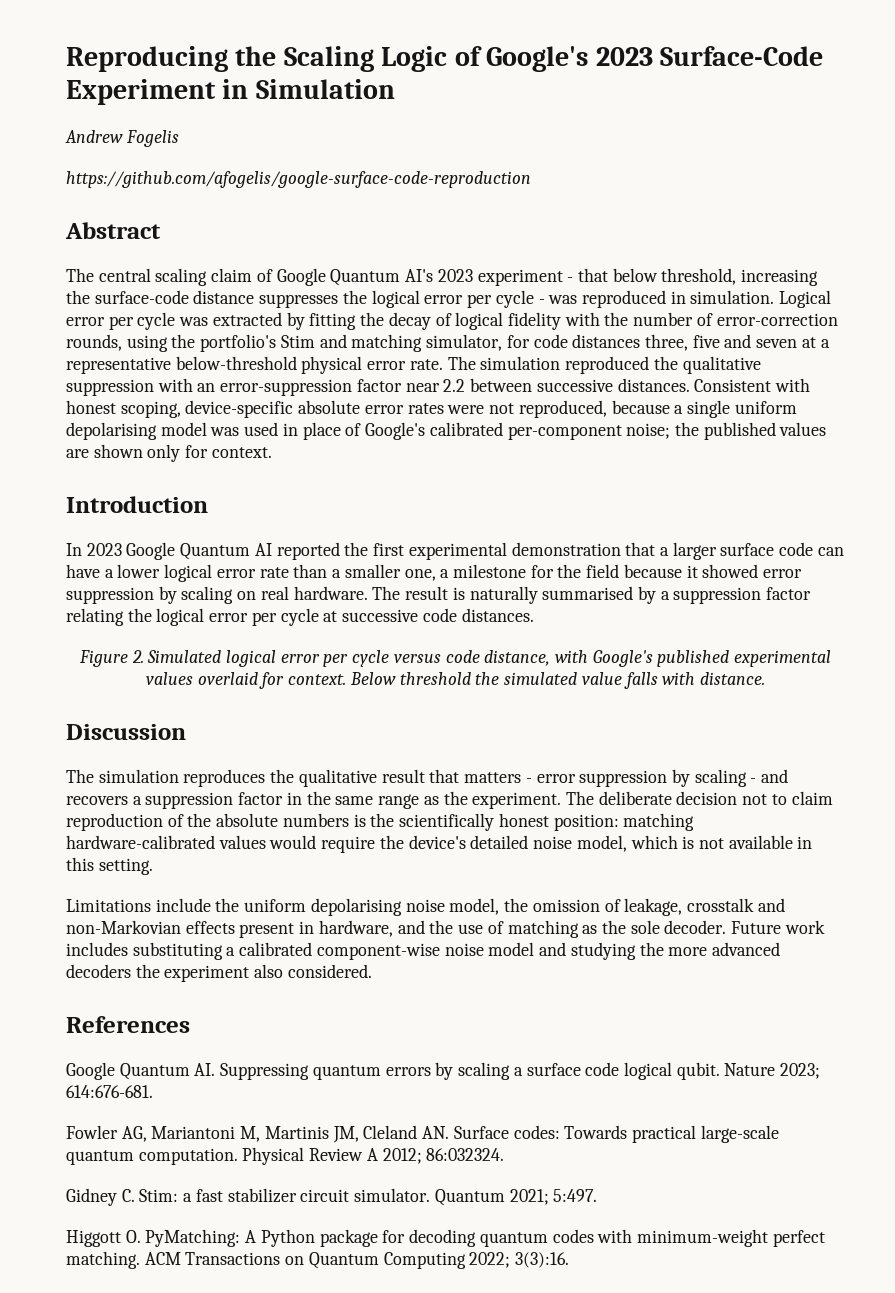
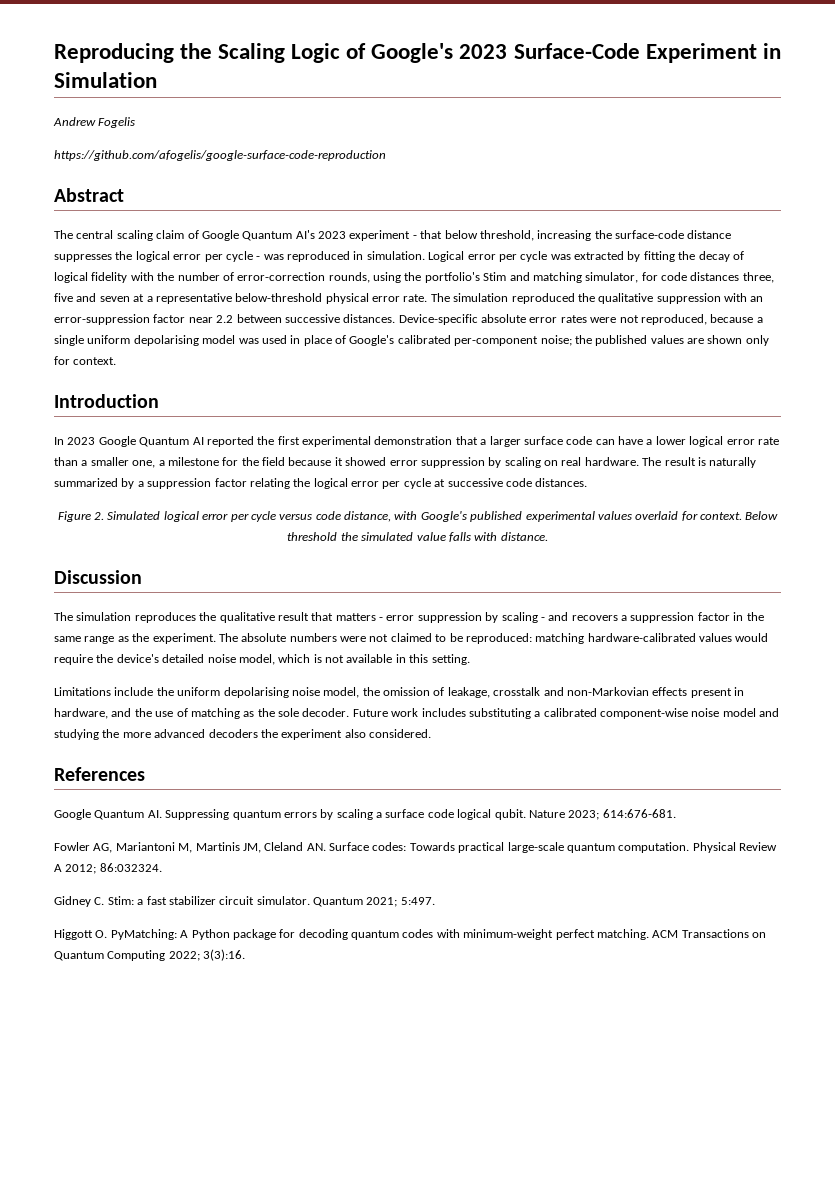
[694,378,810,392] [66,400,294,418] Consistent with honest scoping, device-specific -> [398,314,478,325] Device-specific
[542,586,634,600] summarised -> [54,478,118,487] summarized
[598,791,833,805] [66,813,619,831] deliberate decision not to claim reproduction of the absolute numbers is the scientifically honest position: -> [241,633,532,644] absolute numbers were not claimed to be reproduced:

